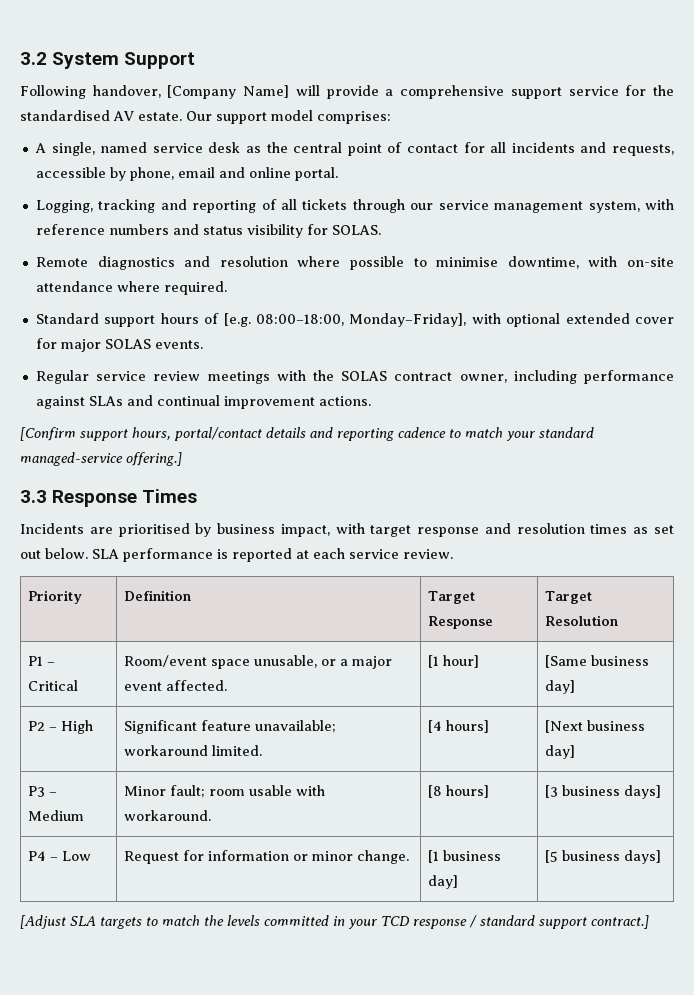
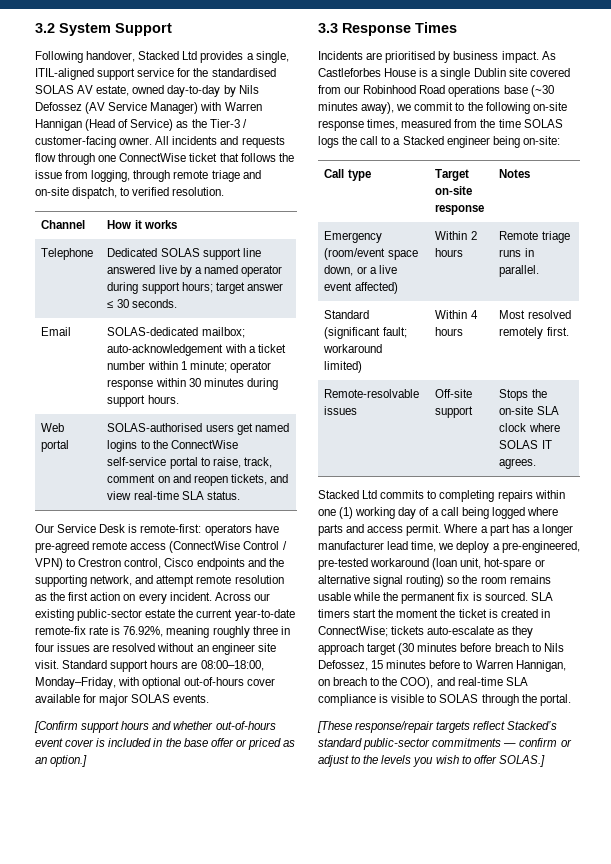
[167,85,505,99] [Company Name] will provide a comprehensive -> [138,51,289,63] [35,68,94,80] Stacked Ltd provides a single, ITIL-aligned
[113,110,391,124] [34,142,675,156] [35,167,338,181] [35,199,674,213] [35,224,381,238] [35,256,675,270] [35,281,227,295] [35,313,674,327] [35,338,203,352] [35,370,674,384] [35,395,371,409] [20,427,594,441] [20,452,182,466] AV estate. Our support model comprises: // A single, named service desk as the central point of contact for all incidents and requests, accessible by phone, email and online portal. // Logging, tracking and reporting of all tickets through our service management system, with reference numbers and status visibility for SOLAS. // Remote diagnostics and resolution where possible to minimise downtime, with on-site attendance where required. // Standard support hours of [e.g. 08:00–18:00, Monday–Friday], with optional extended cover for major SOLAS events. // Regular service review meetings with the SOLAS contract owner, including performance against SLAs and continual improvement actions. // [Confirm support hours, portal/contact details and reporting cadence to match your standard managed-service offering.] -> [35,85,259,97] [35,102,262,114] [35,119,247,131] [35,136,285,148] [35,153,294,165] [35,170,261,182] [35,187,225,199] [41,220,86,229] [107,220,177,229] [41,248,94,260] [107,248,261,260] [107,265,282,277] [107,282,283,294] [107,299,177,308] [41,327,72,336] [107,327,245,338] [107,344,286,356] [107,361,271,373] [107,378,278,390] [107,395,179,407] [41,423,65,432] [41,440,70,452] [107,423,289,435] [107,440,238,452] [107,457,272,469] [107,474,288,486] [107,491,240,500] [35,524,279,536] [35,541,287,553] [35,558,284,570] [35,575,284,587] [35,592,270,604] [35,609,295,621] [35,626,290,638] [35,643,276,655] [35,660,264,672] [35,677,276,689] [35,694,210,706] [34,721,276,733] [35,738,296,750] [35,755,88,767] SOLAS AV estate, owned day-to-day by Nils Defossez (AV Service Manager) with Warren Hannigan (Head of Service) as the Tier-3 / customer-facing owner. All incidents and requests flow through one ConnectWise ticket that follows the issue from logging, through remote triage and on-site dispatch, to verified resolution. // Channel | How it works // Telephone | Dedicated SOLAS support line answered live by a named operator during support hours; target answer ≤ 30 seconds. // Email | SOLAS-dedicated mailbox; auto-acknowledgement with a ticket number within 1 minute; operator response within 30 minutes during support hours. // Web portal | SOLAS-authorised users get named logins to the ConnectWise self-service portal to raise, track, comment on and reopen tickets, and view real-time SLA status. // Our Service Desk is remote-first: operators have pre-agreed remote access (ConnectWise Control / VPN) to Crestron control, Cisco endpoints and the supporting network, and attempt remote resolution as the first action on every incident. Across our existing public-sector estate the current year-to-date remote-fix rate is 76.92%, meaning roughly three in four issues are resolved without an engineer site visit. Standard support hours are 08:00–18:00, Monday–Friday, with optional out-of-hours cover available for major SOLAS events. // [Confirm support hours and whether out-of-hours event cover is included in the base offer or priced as an option.]
[280,523,674,537] [20,548,453,562] [28,590,83,604] [124,590,192,601] [428,591,476,604] [428,616,494,629] [545,591,593,604] [545,615,619,626] [28,656,56,666] [28,680,79,691] [124,655,393,669] [124,680,228,691] [428,655,480,668] [545,655,650,668] [545,680,576,694] [28,720,94,734] [124,720,337,734] [124,745,263,756] [428,720,490,733] [545,720,646,733] [545,745,576,759] [28,786,58,797] [28,810,85,821] [124,785,326,798] [124,810,212,821] [428,785,490,798] [545,785,662,799] [28,851,92,861] [124,850,410,864] [428,850,502,863] [428,875,459,889] [545,850,662,864] [20,915,649,929] impact, with target response and resolution times as set out below. SLA performance is reported at each service review. // Priority | Definition | Target Response | Target Resolution // P1 – Critical | Room/event space unusable, or a major event affected. | [1 hour] | [Same business day] // P2 – High | Significant feature unavailable; workaround limited. | [4 hours] | [Next business day] // P3 – Medium | Minor fault; room usable with workaround. | [8 hours] | [3 business days] // P4 – Low | Request for information or minor change. | [1 business day] | [5 business days] // [Adjust SLA targets to match the levels committed in your TCD response / standard support contract.] -> [501,51,556,63] [318,68,570,80] [318,85,554,97] [318,102,567,114] [318,119,563,131] [318,136,560,148] [324,169,371,181] [435,169,470,181] [435,186,473,195] [435,204,485,215] [499,169,531,178] [324,231,383,243] [324,248,418,260] [324,265,397,276] [324,282,398,294] [435,231,477,240] [435,248,464,257] [499,231,570,243] [499,248,534,257] [499,265,540,277] [324,310,370,319] [324,327,407,339] [323,344,383,353] [324,361,363,373] [435,310,478,319] [435,327,464,336] [499,310,571,319] [499,327,569,339] [324,389,420,398] [324,406,358,415] [435,389,473,398] [435,406,474,418] [499,389,547,401] [499,406,559,415] [499,423,560,432] [499,440,552,449] [499,458,537,469] [318,490,565,502] [318,507,558,519] [318,524,573,536] [318,541,580,553] [318,558,545,570] [318,575,551,587] [318,592,553,604] [318,609,550,618] [318,626,534,638] [318,643,564,655] [318,660,566,672] [318,677,528,689] [318,694,571,706] [317,721,558,733] [318,738,572,750] [318,755,545,767] impact. As Castleforbes House is a single Dublin site covered from our Robinhood Road operations base (~30 minutes away), we commit to the following on-site response times, measured from the time SOLAS logs the call to a Stacked engineer being on-site: // Call type | Target on-site response | Notes // Emergency (room/event space down, or a live event affected) | Within 2 hours | Remote triage runs in parallel. // Standard (significant fault; workaround limited) | Within 4 hours | Most resolved remotely first. // Remote-resolvable issues | Off-site support | Stops the on-site SLA clock where SOLAS IT agrees. // Stacked Ltd commits to completing repairs within one (1) working day of a call being logged where parts and access permit. Where a part has a longer manufacturer lead time, we deploy a pre-engineered, pre-tested workaround (loan unit, hot-spare or alternative signal routing) so the room remains usable while the permanent fix is sourced. SLA timers start the moment the ticket is created in ConnectWise; tickets auto-escalate as they approach target (30 minutes before breach to Nils Defossez, 15 minutes before to Warren Hannigan, on breach to the COO), and real-time SLA compliance is visible to SOLAS through the portal. // [These response/repair targets reflect Stacked’s standard public-sector commitments — confirm or adjust to the levels you wish to offer SOLAS.]

